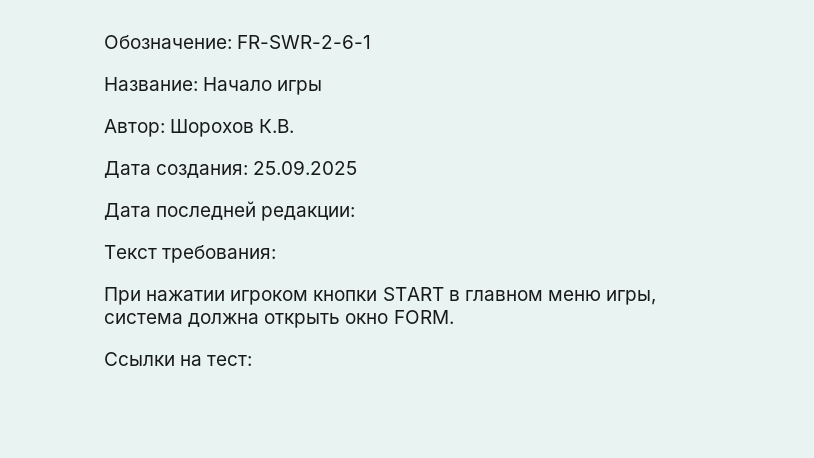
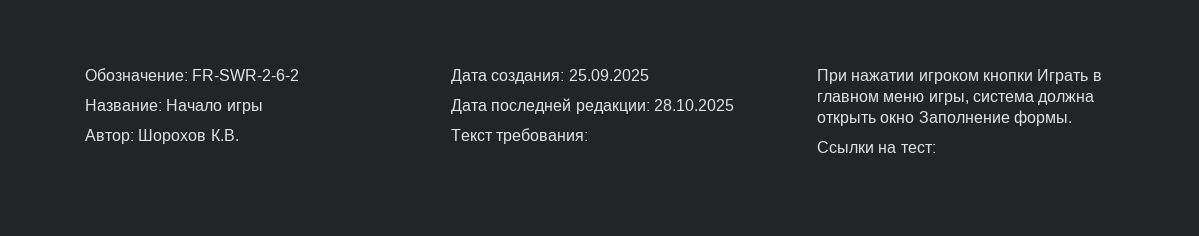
[237,35,372,49] FR-SWR-2-6-1 -> [192,69,300,81] FR-SWR-2-6-2
(356, 213) none -> [653,99,734,111] 28.10.2025
[382,287,444,301] START -> [1037,69,1089,84] Играть
[393,310,454,324] FORM. -> [918,110,1072,126] Заполнение формы.

